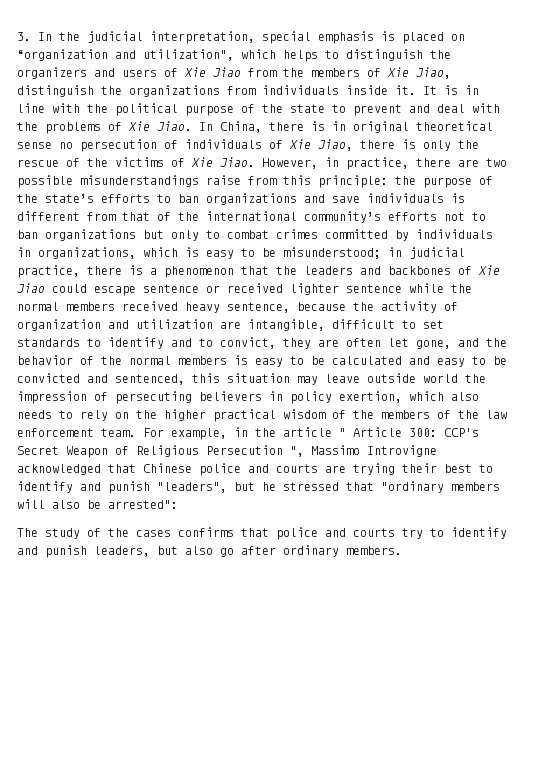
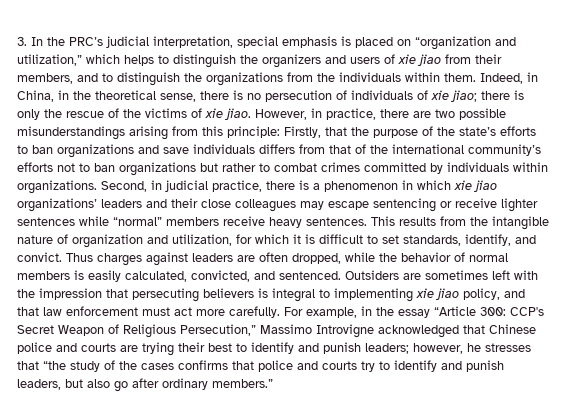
(80, 36) none -> [69,37,103,46] PRC’s
[143,49,234,61] utilization", -> [17,54,82,66] utilization,”
[184,67,451,79] [17,85,479,97] [17,103,500,116] [17,121,493,134] [17,142,52,149] Xie Jiao from the members of Xie Jiao, distinguish the organizations from individuals inside it. It is in line with the political purpose of the state to prevent and deal with the problems of Xie Jiao. In China, there is in original theoretical sense -> [398,54,502,66] [17,72,538,86] [17,90,243,102] xie jiao from their members, and to distinguish the organizations from the individuals within them. Indeed, in China, in the theoretical sense, there is
[289,139,353,151] Xie Jiao, -> [431,90,477,102] xie jiao;
[191,157,255,167] Xie Jiao. -> [205,108,251,120] xie jiao.
[206,175,241,185] raise -> [129,126,168,140] arising
(388, 181) none -> [284,126,347,138] Firstly, that
[451,193,465,203] [17,211,80,221] is different -> [259,144,295,154] differs
[171,230,199,241] only -> [222,163,256,172] rather
[17,247,381,259] in organizations, which is easy to be misunderstood; -> [513,162,548,172] [17,180,147,194] within organizations. Second,
[241,265,500,275] [17,283,472,296] [17,301,458,313] [17,319,444,331] [17,337,479,349] that the leaders and backbones of Xie Jiao could escape sentence or received lighter sentence while the normal members received heavy sentence, because the activity of organization and utilization are intangible, difficult to set standards to identify and to convict, they are often let gone, and -> [402,180,497,192] [17,198,538,212] [17,216,549,230] [17,234,536,248] [17,252,375,266] in which xie jiao organizations’ leaders and their close colleagues may escape sentencing or receive lighter sentences while “normal” members receive heavy sentences. This results from the intangible nature of organization and utilization, for which it is difficult to set standards, identify, and convict. Thus charges against leaders are often dropped, while
[101,356,122,365] the -> (465, 257) none
[255,356,507,367] [17,373,458,385] easy to be calculated and easy to be convicted and sentenced, this situation may leave outside world -> [88,270,538,282] easily calculated, convicted, and sentenced. Outsiders are sometimes left with
[94,392,108,401] of -> [106,289,128,298] that
[269,391,479,404] [17,409,507,422] [17,428,136,437] in policy exertion, which also needs to rely on the higher practical wisdom of the members of the law enforcement team. -> [258,288,525,302] [17,306,280,318] is integral to implementing xie jiao policy, and that law enforcement must act more carefully.
[283,427,402,437] article " Article -> [398,306,476,318] essay “Article
[206,445,304,457] Persecution ", -> [180,324,256,336] Persecution,”
[157,481,500,493] [17,499,178,509] [17,528,38,537] "leaders", but he stressed that "ordinary members will also be arrested": // The -> [365,343,531,354] [17,361,66,370] leaders; however, he stresses that “the
[346,546,402,555] members. -> [212,379,273,388] members.”

